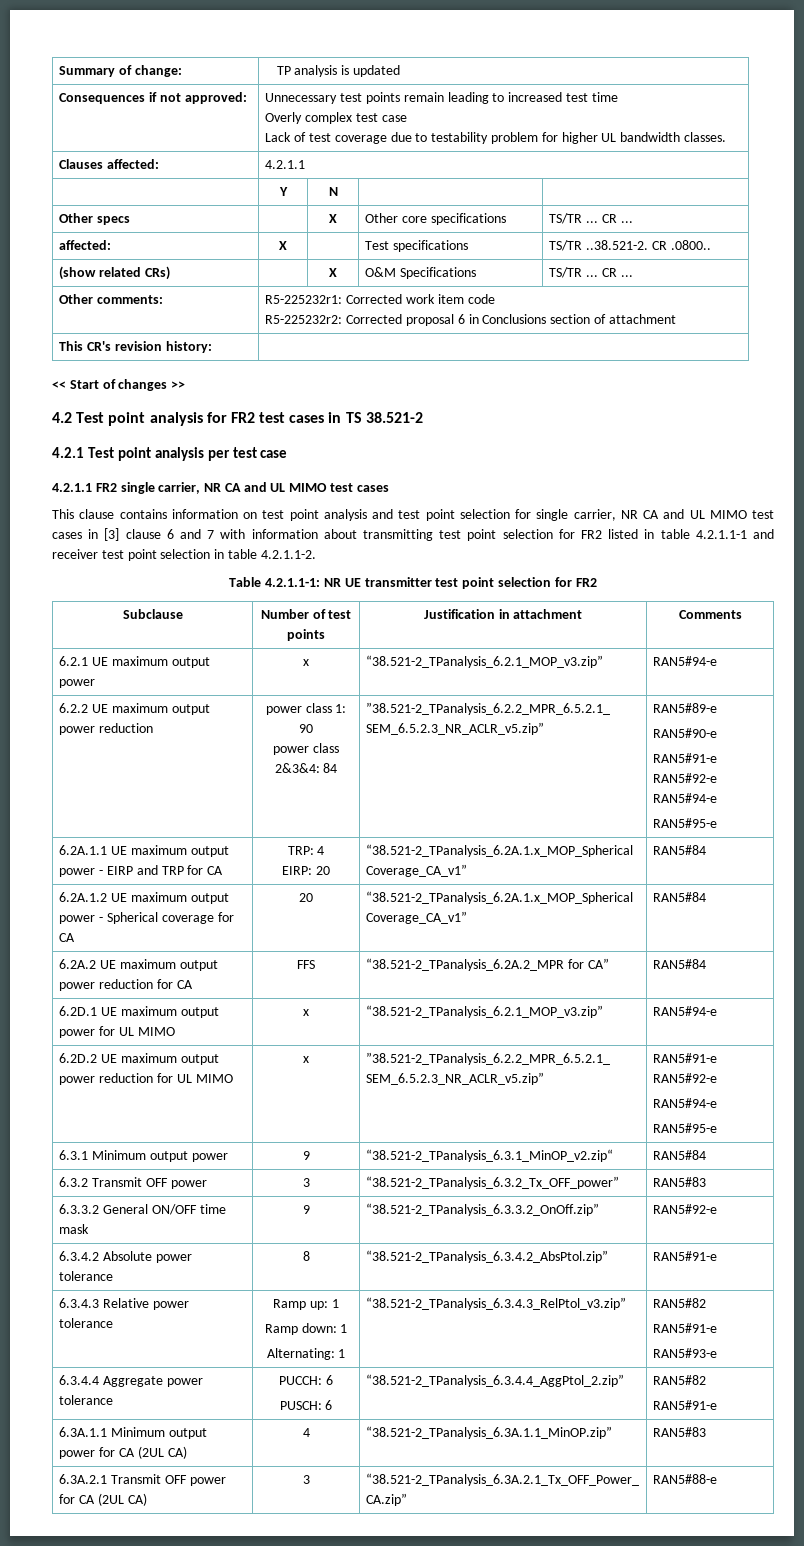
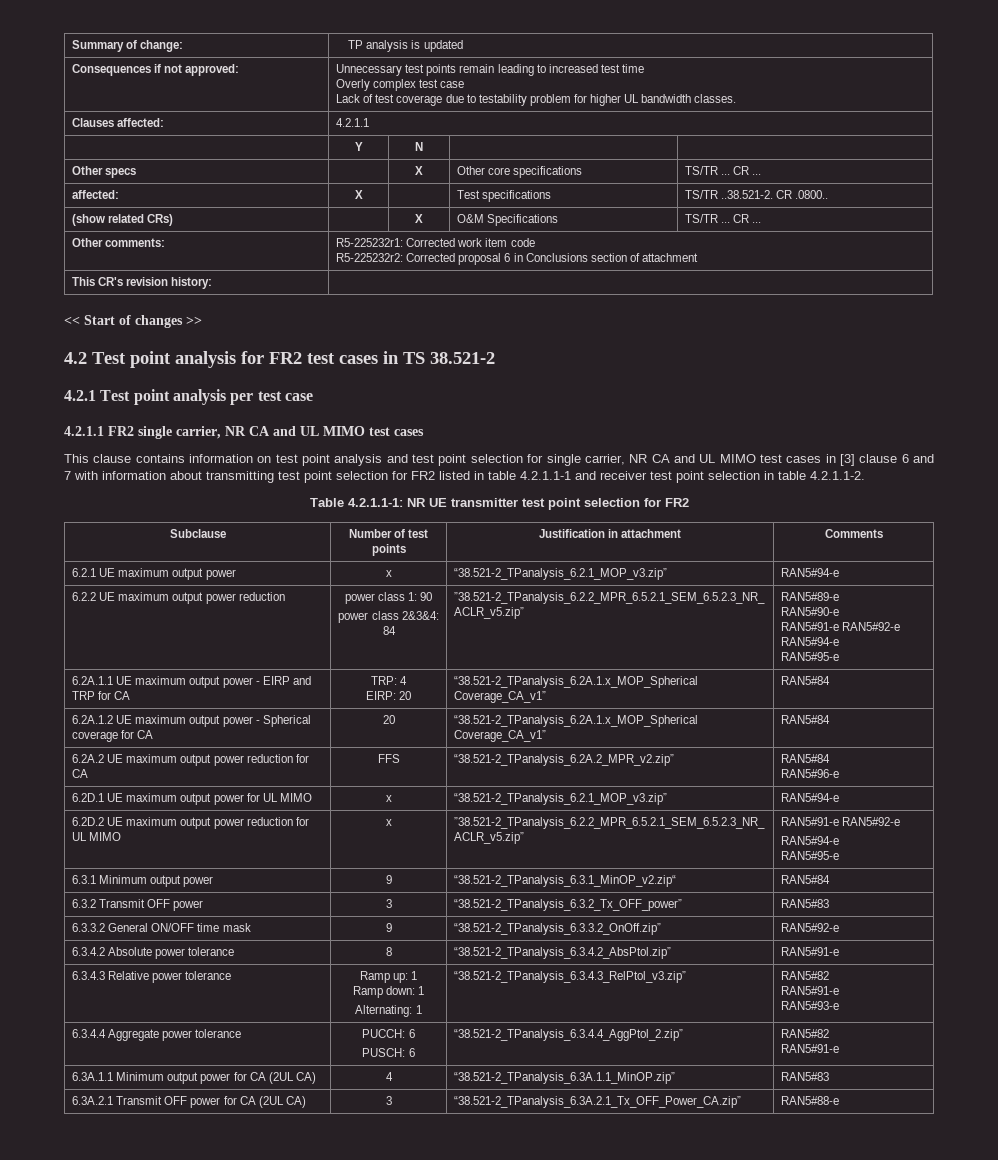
[366,958,610,971] [653,959,707,969] “38.521-2_TPanalysis_6.2A.2_MPR for CA” | RAN5#84 -> [454,754,675,766] [781,754,831,763] [781,769,840,778] “38.521-2_TPanalysis_6.2A.2_MPR_v2.zip” | RAN5#84 // RAN5#96-e

